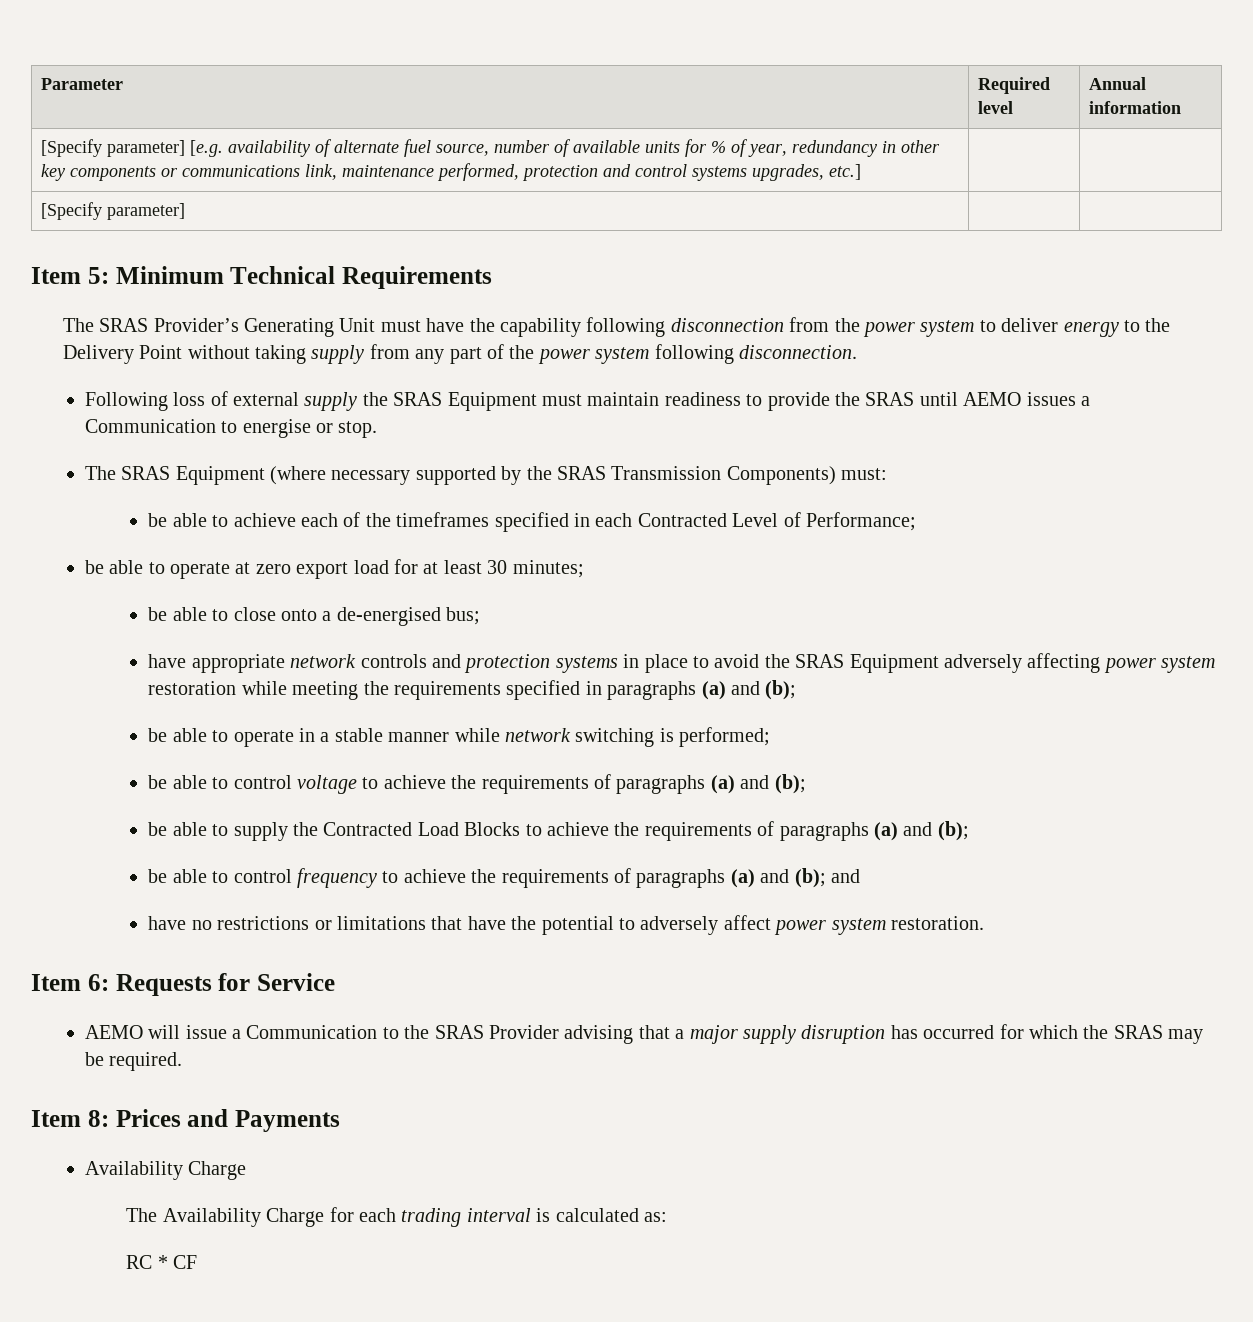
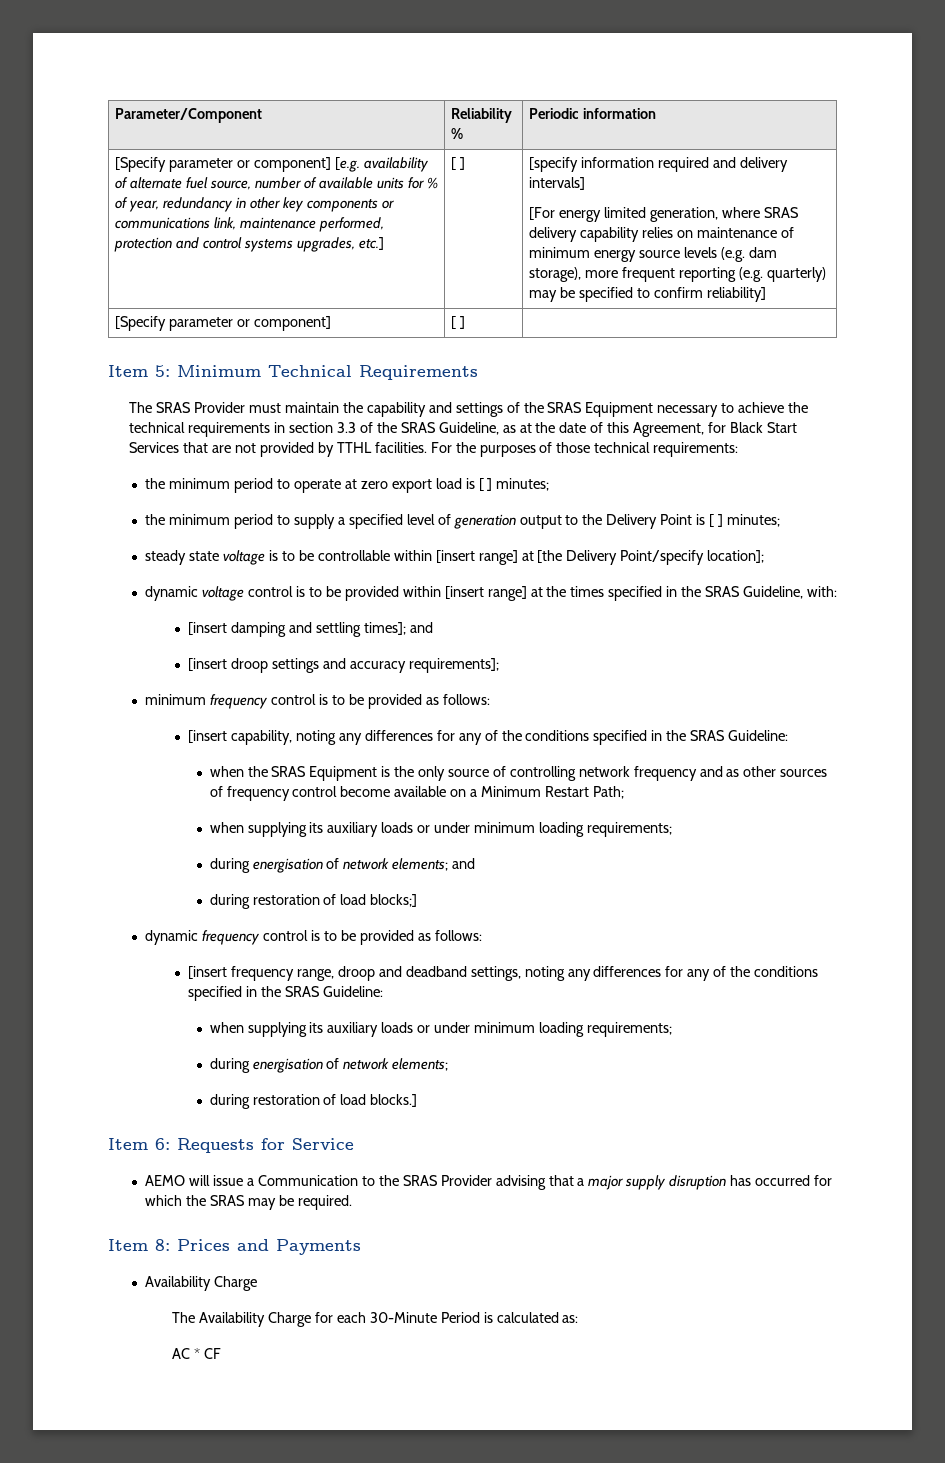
[40,78,123,90] [977,77,1050,94] [977,101,1013,114] [1088,77,1146,90] Parameter | Required level | Annual -> [115,108,263,123] [451,108,513,123] [451,128,464,139] [529,108,580,119] Parameter/Component | Reliability % | Periodic
[106,140,185,157] parameter] -> [169,157,332,172] parameter or component]
[40,202,185,220] | // [Specify parameter] | -> [451,157,466,170] [529,157,788,172] [529,177,586,190] [529,207,799,222] [529,227,794,242] [529,247,777,262] [529,267,826,282] [529,287,766,302] [115,316,332,331] [451,316,466,329] [ ] | [specify information required and delivery intervals] // [For energy limited generation, where SRAS delivery capability relies on maintenance of minimum energy source levels (e.g. dam storage), more frequent reporting (e.g. quarterly) may be specified to confirm reliability] // [Specify parameter or component] | [ ]
[153,317,1171,337] [62,344,858,364] [84,391,1091,411] [84,419,378,438] [84,466,888,485] [148,512,917,532] [84,560,144,574] Provider’s Generating Unit must have the capability following disconnection from the power system to deliver energy to the Delivery Point without taking supply from any part of the power system following disconnection. // Following loss of external supply the SRAS Equipment must maintain readiness to provide the SRAS until AEMO issues a Communication to energise or stop. // The SRAS Equipment (where necessary supported by the SRAS Transmission Components) must: // be able to achieve each of the timeframes specified in each Contracted Level of Performance; // be able -> [194,402,809,417] [129,422,797,437] [129,442,739,457] [145,478,274,493] Provider must maintain the capability and settings of the SRAS Equipment necessary to achieve the technical requirements in section 3.3 of the SRAS Guideline, as at the date of this Agreement, for Black Start Services that are not provided by TTHL facilities. For the purposes of those technical requirements: // the minimum period
[394,559,584,578] [148,607,481,626] [148,653,1216,673] [148,680,797,700] [148,727,771,747] [148,774,806,794] [148,821,969,841] [148,868,861,888] [148,915,985,935] for at least 30 minutes; // be able to close onto a de-energised bus; // have appropriate network controls and protection systems in place to avoid the SRAS Equipment adversely affecting power system restoration while meeting the requirements specified in paragraphs (a) and (b); // be able to operate in a stable manner while network switching is performed; // be able to control voltage to achieve the requirements of paragraphs (a) and (b); // be able to supply the Contracted Load Blocks to achieve the requirements of paragraphs (a) and (b); // be able to control frequency to achieve the requirements of paragraphs (a) and (b); and // have no restrictions or limitations that have the potential to adversely affect power system restoration. -> [465,478,550,491] [145,514,780,529] [145,550,765,565] [145,586,837,601] [188,622,433,637] [188,658,499,673] [145,694,490,709] [188,730,788,745] [209,766,828,781] [209,786,624,801] [209,822,672,837] [209,858,476,873] [209,894,418,909] [145,930,482,945] [188,966,818,981] [188,986,383,1001] [209,1022,672,1037] [209,1058,449,1073] [209,1094,418,1109] is [ ] minutes; // the minimum period to supply a specified level of generation output to the Delivery Point is [ ] minutes; // steady state voltage is to be controllable within [insert range] at [the Delivery Point/specify location]; // dynamic voltage control is to be provided within [insert range] at the times specified in the SRAS Guideline, with: // [insert damping and settling times]; and // [insert droop settings and accuracy requirements]; // minimum frequency control is to be provided as follows: // [insert capability, noting any differences for any of the conditions specified in the SRAS Guideline: // when the SRAS Equipment is the only source of controlling network frequency and as other sources of frequency control become available on a Minimum Restart Path; // when supplying its auxiliary loads or under minimum loading requirements; // during energisation of network elements; and // during restoration of load blocks;] // dynamic frequency control is to be provided as follows: // [insert frequency range, droop and deadband settings, noting any differences for any of the conditions specified in the SRAS Guideline: // when supplying its auxiliary loads or under minimum loading requirements; // during energisation of network elements; // during restoration of load blocks.]
[401,1208,531,1227] trading interval -> [369,1312,480,1323] 30-Minute Period
[126,1255,153,1269] RC -> [172,1348,191,1359] AC

